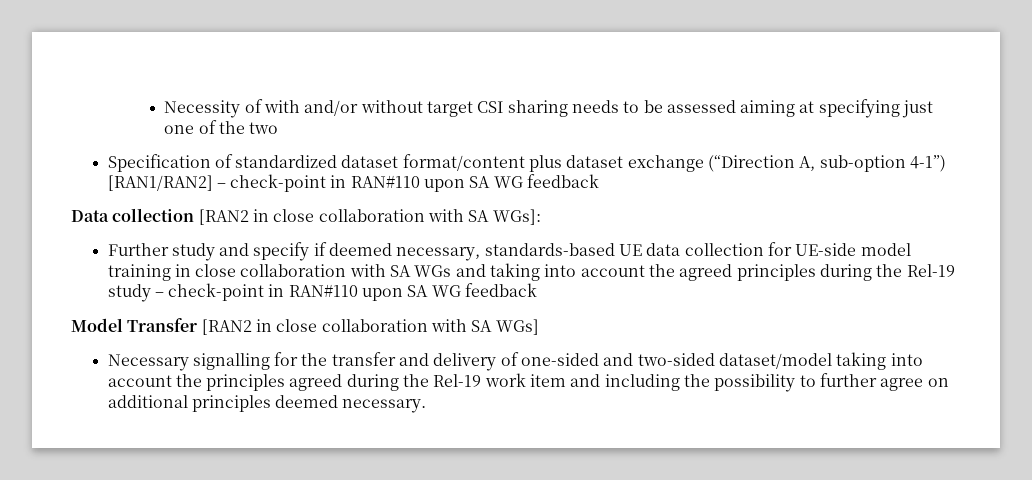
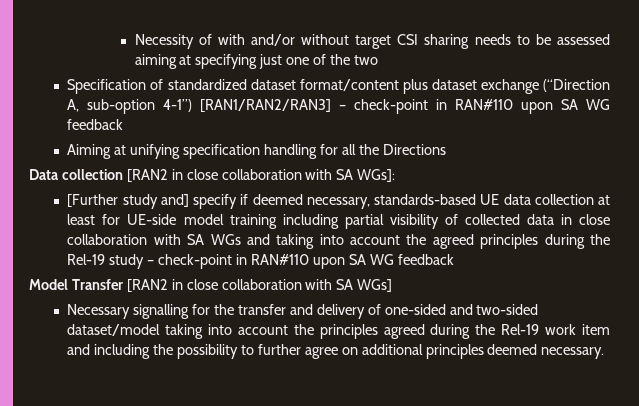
[107,174,600,192] [RAN1/RAN2] – check-point in RAN#110 upon SA WG feedback -> [200,99,611,114] [67,119,124,130] [67,144,446,159] [RAN1/RAN2/RAN3] – check-point in RAN#110 upon SA WG feedback // Aiming at unifying specification handling for all the Directions
[107,243,250,261] Further study and -> [67,194,189,209] [Further study and]
(764, 249) none -> [597,195,610,205] [67,214,96,225] at least
(171, 272) none -> [282,214,554,229] including partial visibility of collected data

